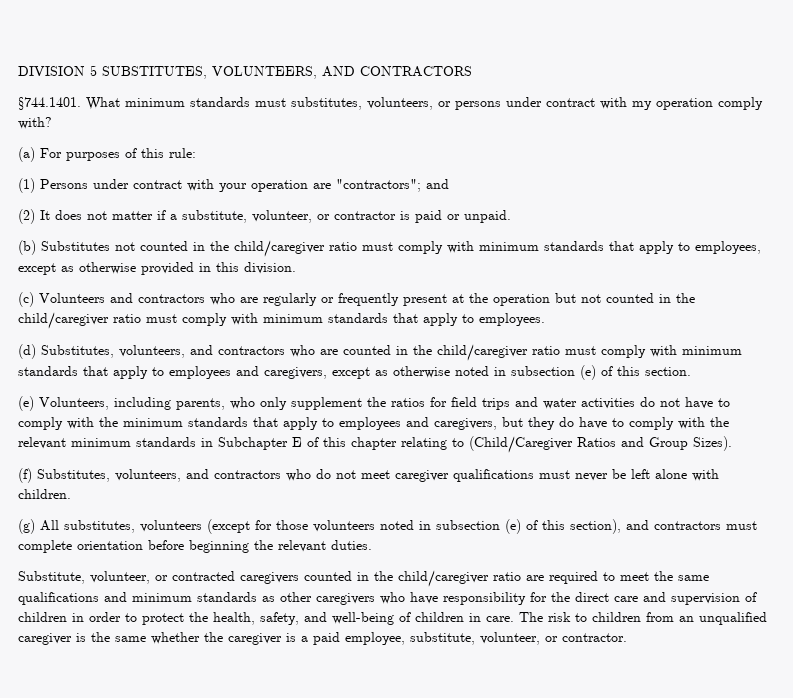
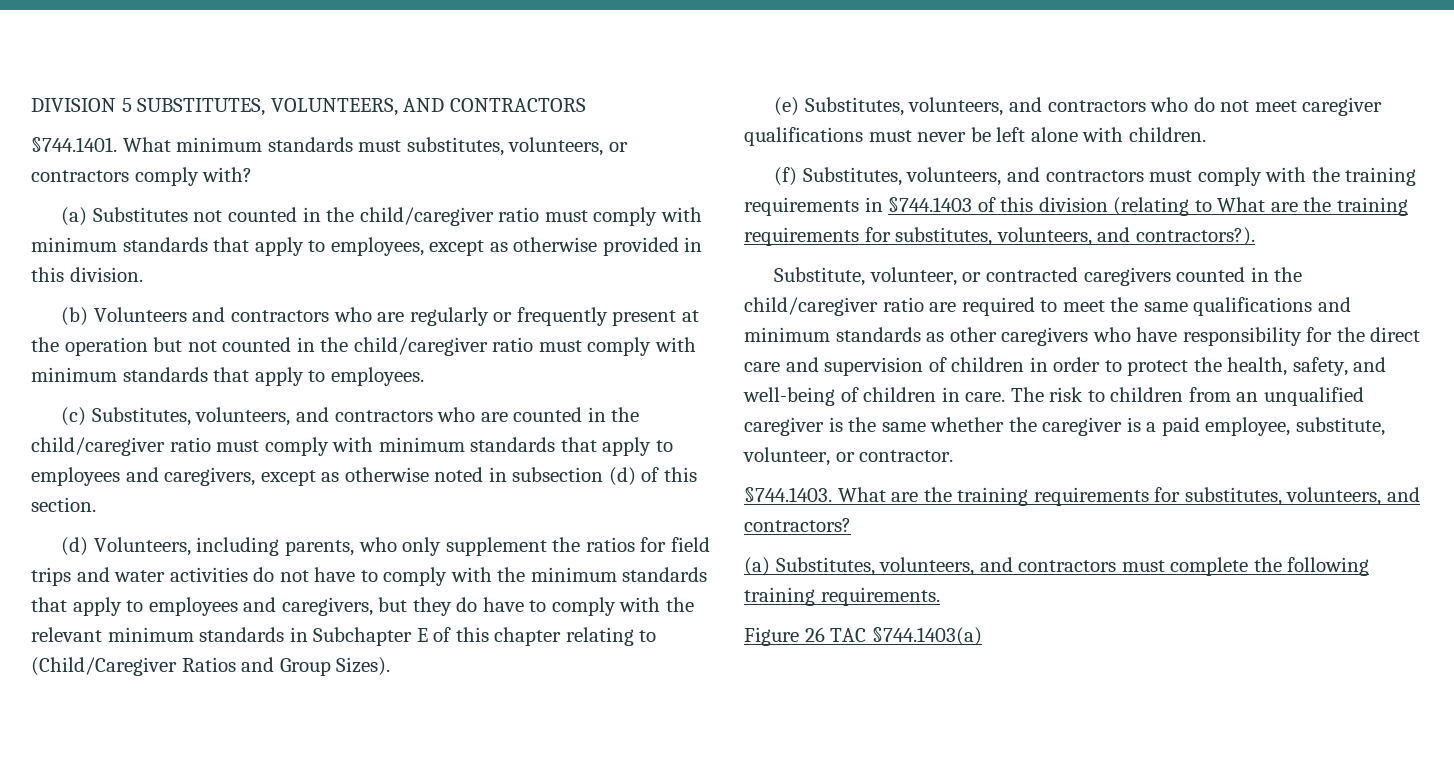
[455,97,763,110] [18,117,52,129] [18,147,196,162] [18,178,449,193] [18,209,511,224] [18,240,36,255] persons under contract with my operation comply with? // (a) For purposes of this rule: // (1) Persons under contract with your operation are "contractors"; and // (2) It does not matter if a substitute, volunteer, or contractor is paid or unpaid. // (b) -> [31,167,253,186] [61,207,88,226] contractors comply with? // (a)
[18,292,34,307] (c) -> [61,307,89,326] (b)
[18,344,36,359] (d) -> [61,407,87,426] (c)
[580,365,596,380] (e) -> [608,467,636,486] (d)
[18,396,34,411] (e) -> [61,537,89,556] (d)
[18,468,32,483] (f) -> [774,97,800,116] (e)
[18,519,757,534] [18,540,372,553] (g) All substitutes, volunteers (except for those volunteers noted in subsection (e) of this section), and contractors must complete orientation before beginning the relevant duties. -> [774,167,1417,186] [744,197,1408,216] [744,227,1255,246] (f) Substitutes, volunteers, and contractors must comply with the training requirements in §744.1403 of this division (relating to What are the training requirements for substitutes, volunteers, and contractors?).
(627, 637) none -> [744,487,1420,506] [744,518,851,532] [744,557,1370,576] [744,587,940,606] [744,627,982,646] // §744.1403. What are the training requirements for substitutes, volunteers, and contractors? // (a) Substitutes, volunteers, and contractors must complete the following training requirements. // Figure 26 TAC §744.1403(a)

